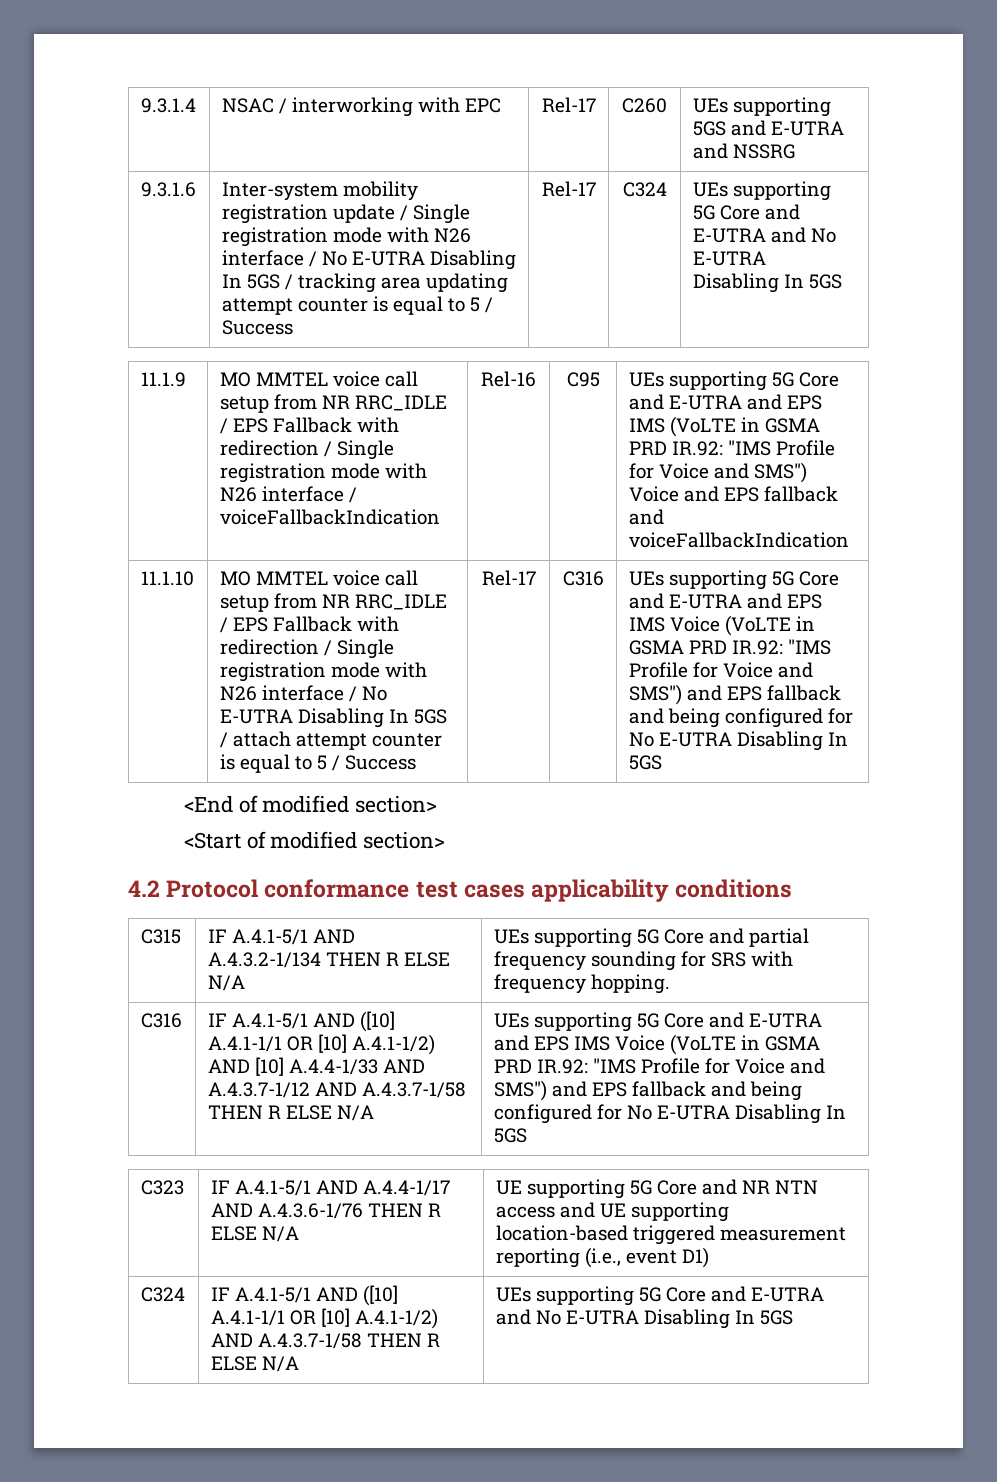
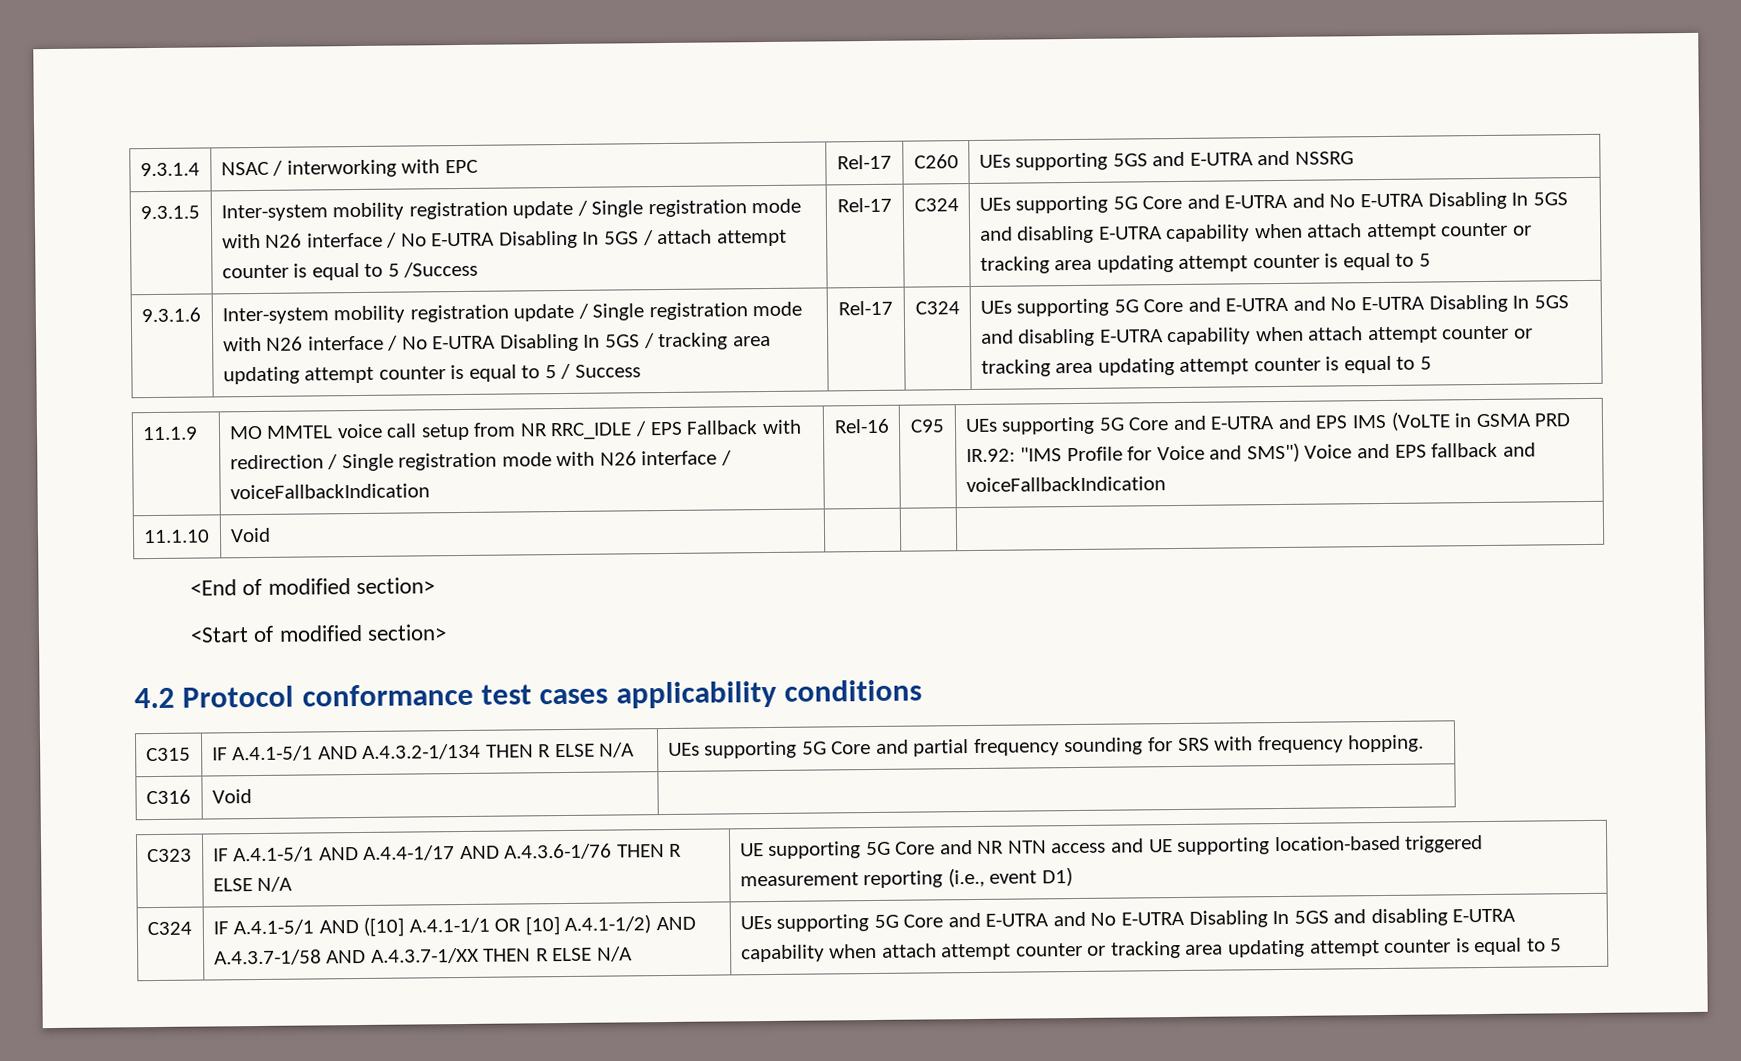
(795, 151) none -> [139,205,200,220] [220,198,802,222] [221,229,787,249] [221,261,479,281] [837,197,892,213] [913,198,959,212] [978,191,1568,214] [979,222,1532,244] [979,252,1431,274] // 9.3.1.5 | Inter-system mobility registration update / Single registration mode with N26 interface / No E-UTRA Disabling In 5GS / attach attempt counter is equal to 5 /Success | Rel-17 | C324 | UEs supporting 5G Core and E-UTRA and No E-UTRA Disabling In 5GS and disabling E-UTRA capability when attach attempt counter or tracking area updating attempt counter is equal to 5
(842, 281) none -> [980,325,1533,347] [980,355,1432,377] and disabling E-UTRA capability when attach attempt counter or tracking area updating attempt counter is equal to 5
[219,570,418,586] [219,593,447,612] [219,616,399,633] [219,639,394,659] [219,662,427,682] [219,685,387,702] [219,708,447,728] [219,731,442,750] [219,754,417,773] [481,570,536,586] [562,571,604,586] [628,570,839,590] [628,593,822,609] [628,615,815,636] [628,639,831,655] [628,662,813,678] [628,684,841,705] [628,708,853,728] [628,731,848,751] [628,755,662,770] MO MMTEL voice call setup from NR RRC_IDLE / EPS Fallback with redirection / Single registration mode with N26 interface / No E-UTRA Disabling In 5GS / attach attempt counter is equal to 5 / Success | Rel-17 | C316 | UEs supporting 5G Core and E-UTRA and EPS IMS Voice (VoLTE in GSMA PRD IR.92: "IMS Profile for Voice and SMS") and EPS fallback and being configured for No E-UTRA Disabling In 5GS -> [229,527,271,543] Void | | |
[207,1011,395,1032] [207,1034,435,1055] [207,1057,425,1076] [207,1082,466,1098] [207,1105,374,1121] [493,1012,823,1032] [493,1034,821,1055] [493,1058,826,1074] [493,1080,803,1101] [493,1104,847,1124] [493,1128,527,1143] IF A.4.1-5/1 AND ([10] A.4.1-1/1 OR [10] A.4.1-1/2) AND [10] A.4.4-1/33 AND A.4.3.7-1/12 AND A.4.3.7-1/58 THEN R ELSE N/A | UEs supporting 5G Core and E-UTRA and EPS IMS Voice (VoLTE in GSMA PRD IR.92: "IMS Profile for Voice and SMS") and EPS fallback and being configured for No E-UTRA Disabling In 5GS -> [211,789,252,804] Void |
(362, 1341) none -> [326,947,479,964] AND A.4.3.7-1/XX
(794, 1317) none -> [1333,908,1517,927] [740,937,1563,963] and disabling E-UTRA capability when attach attempt counter or tracking area updating attempt counter is equal to 5

